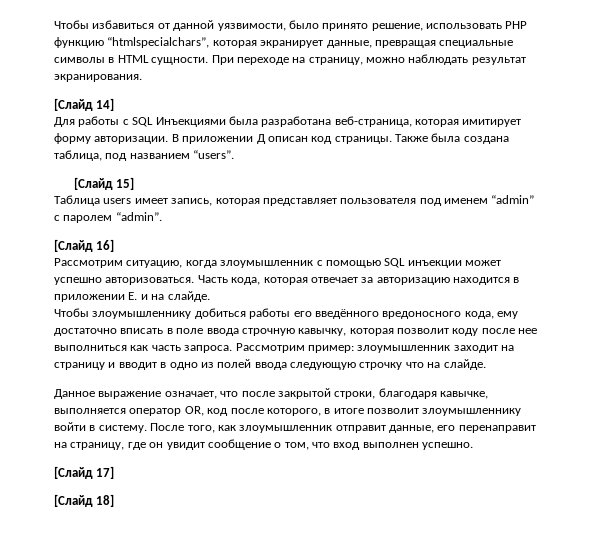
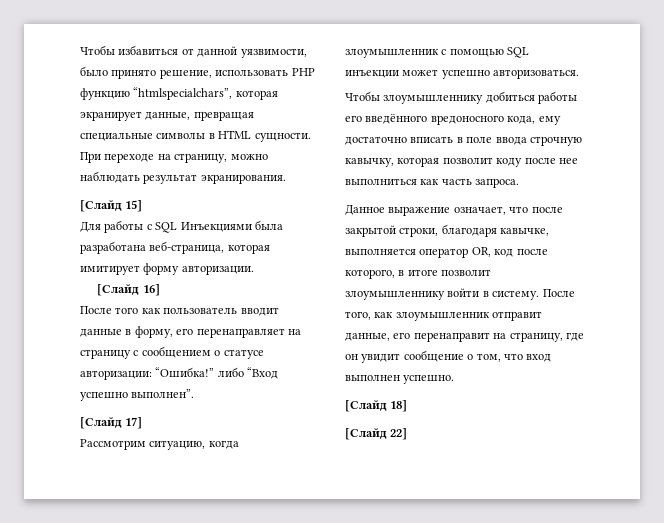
[96,98,115,111] 14] -> [125,200,143,212] 15]
[171,133,509,144] [54,150,235,161] [73,177,135,190] [54,195,535,206] [54,212,162,223] [54,239,115,252] В приложении Д описан код страницы. Также была создана таблица, под названием “users”. // [Слайд 15] // Таблица users имеет запись, которая представляет пользователя под именем “admin” с паролем “admin”. // [Слайд 16] -> [97,284,160,296] [80,306,279,316] [80,326,301,338] [80,346,264,359] [80,367,279,380] [80,389,195,401] [80,417,143,429] // [Слайд 16] // После того как пользователь вводит данные в форму, его перенаправляет на страницу с сообщением о статусе авторизации: “Ошибка!” либо “Вход успешно выполнен”. // [Слайд 17]
[197,275,520,285] [54,291,210,302] Часть кода, которая отвечает за авторизацию находится в приложении Е. и на слайде. -> (580, 74) none
[235,343,514,353] [54,359,486,370] Рассмотрим пример: злоумышленник заходит на страницу и вводит в одно из полей ввода следующую строчку что на слайде. -> (520, 183) none
[96,466,115,479] [54,494,115,507] 17] // [Слайд 18] -> [390,400,408,412] [345,428,408,440] 18] // [Слайд 22]

